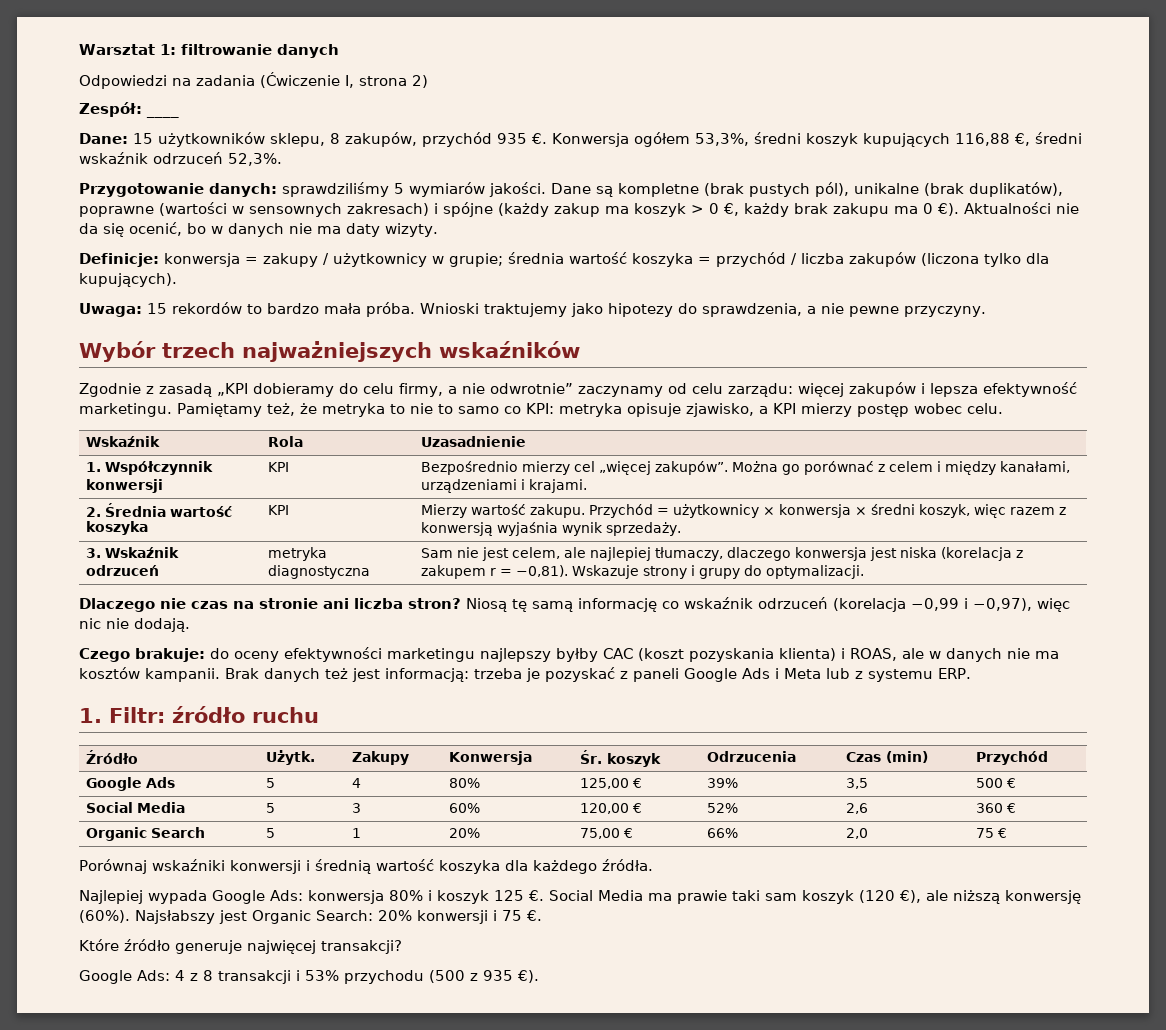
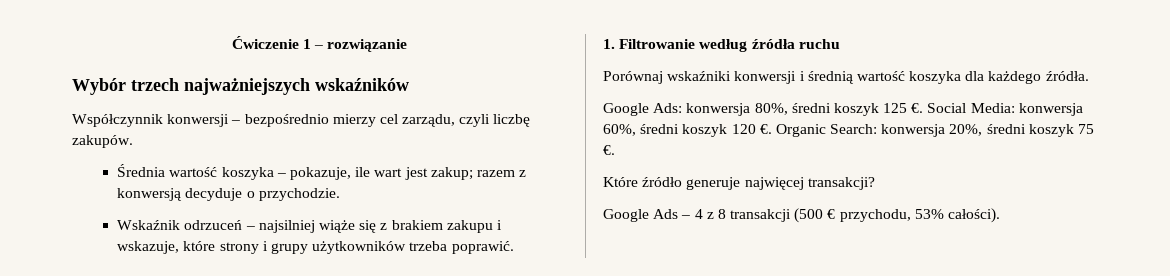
[79,44,339,58] [79,72,428,89] [79,102,179,118] [79,132,1082,147] [79,152,282,166] [79,182,1063,197] [79,202,1079,217] [79,222,438,237] [79,252,1049,267] [79,273,177,287] [79,302,986,317] [79,341,580,362] [79,382,1077,397] [79,403,1003,417] [86,436,161,447] [268,436,304,447] [421,436,527,447] [86,461,214,475] [86,479,164,493] [268,462,290,472] [421,461,1071,475] [421,479,588,493] [86,503,233,517] [86,521,149,535] [268,505,290,515] [421,504,1067,518] [421,522,682,536] [86,547,180,558] [86,565,160,576] [268,547,328,561] [268,565,371,579] [421,547,1024,561] [421,565,865,579] [79,597,1070,612] [79,618,190,632] [79,647,1059,662] [79,667,971,682] [79,706,319,723] [86,750,139,764] [266,750,316,765] [352,751,410,765] [449,751,533,765] [580,750,662,767] [707,751,797,762] [846,751,929,763] [976,751,1049,765] [86,777,176,791] [266,778,276,788] [352,778,362,788] [449,778,481,788] [580,778,643,789] [707,778,739,788] [846,778,869,789] [976,778,1017,788] [86,802,186,813] [266,803,276,813] [352,803,362,813] [449,803,481,813] [580,803,643,814] [707,803,739,813] [846,803,869,814] [976,803,1017,813] [86,827,206,841] [266,828,276,838] [352,828,362,838] [449,828,481,838] [580,828,634,839] [707,828,739,838] [846,828,869,839] [976,828,1008,838] Warsztat 1: filtrowanie danych // Odpowiedzi na zadania (Ćwiczenie I, strona 2) // Zespół: ____ // Dane: 15 użytkowników sklepu, 8 zakupów, przychód 935 €. Konwersja ogółem 53,3%, średni koszyk kupujących 116,88 €, średni wskaźnik odrzuceń 52,3%. // Przygotowanie danych: sprawdziliśmy 5 wymiarów jakości. Dane są kompletne (brak pustych pól), unikalne (brak duplikatów), poprawne (wartości w sensownych zakresach) i spójne (każdy zakup ma koszyk > 0 €, każdy brak zakupu ma 0 €). Aktualności nie da się ocenić, bo w danych nie ma daty wizyty. // Definicje: konwersja = zakupy / użytkownicy w grupie; średnia wartość koszyka = przychód / liczba zakupów (liczona tylko dla kupujących). // Uwaga: 15 rekordów to bardzo mała próba. Wnioski traktujemy jako hipotezy do sprawdzenia, a nie pewne przyczyny. // Wybór trzech najważniejszych wskaźników // Zgodnie z zasadą „KPI dobieramy do celu firmy, a nie odwrotnie” zaczynamy od celu zarządu: więcej zakupów i lepsza efektywność marketingu. Pamiętamy też, że metryka to nie to samo co KPI: metryka opisuje zjawisko, a KPI mierzy postęp wobec celu. // Wskaźnik | Rola | Uzasadnienie // 1. Współczynnik konwersji | KPI | Bezpośrednio mierzy cel „więcej zakupów”. Można go porównać z celem i między kanałami, urządzeniami i krajami. // 2. Średnia wartość koszyka | KPI | Mierzy wartość zakupu. Przychód = użytkownicy × konwersja × średni koszyk, więc razem z konwersją wyjaśnia wynik sprzedaży. // 3. Wskaźnik odrzuceń | metryka diagnostyczna | Sam nie jest celem, ale najlepiej tłumaczy, dlaczego konwersja jest niska (korelacja z zakupem r = −0,81). Wskazuje strony i grupy do optymalizacji. // Dlaczego nie czas na stronie ani liczba stron? Niosą tę samą informację co wskaźnik odrzuceń (korelacja −0,99 i −0,97), więc nic nie dodają. // Czego brakuje: do oceny efektywności marketingu najlepszy byłby CAC (koszt pozyskania klienta) i ROAS, ale w danych nie ma kosztów kampanii. Brak danych też jest informacją: trzeba je pozyskać z paneli Google Ads i Meta lub z systemu ERP. // 1. Filtr: źródło ruchu // Źródło | Użytk. | Zakupy | Konwersja | Śr. koszyk | Odrzucenia | Czas (min) | Przychód // Google Ads | 5 | 4 | 80% | 125,00 € | 39% | 3,5 | 500 € // Social Media | 5 | 3 | 60% | 120,00 € | 52% | 2,6 | 360 € // Organic Search | 5 | 1 | 20% | 75,00 € | 66% | 2,0 | 75 € -> [231,36,408,52] [72,78,409,95] [72,114,531,127] [72,135,133,148] [117,164,527,180] [117,188,340,201] [117,220,502,233] [117,241,514,254] [603,39,840,52] Ćwiczenie 1 – rozwiązanie // Wybór trzech najważniejszych wskaźników // Współczynnik konwersji – bezpośrednio mierzy cel zarządu, czyli liczbę zakupów. // Średnia wartość koszyka – pokazuje, ile wart jest zakup; razem z konwersją decyduje o przychodzie. // Wskaźnik odrzuceń – najsilniej wiąże się z brakiem zakupu i wskazuje, które strony i grupy użytkowników trzeba poprawić. // 1. Filtrowanie według źródła ruchu
[79,890,207,904] Najlepiej wypada -> (1089, 76) none
[389,890,432,901] 80% i -> [754,103,831,115] 80%, średni
[598,890,1081,904] [79,910,497,924] Media ma prawie taki sam koszyk (120 €), ale niższą konwersję (60%). Najsłabszy jest Organic Search: 20% konwersji i -> [970,103,1083,116] [603,124,1074,137] Media: konwersja 60%, średni koszyk 120 €. Organic Search: konwersja 20%, średni koszyk
[137,970,170,981] Ads: -> [653,209,691,219] Ads –
[296,970,539,984] i 53% przychodu (500 z 935 €). -> [794,208,1001,223] (500 € przychodu, 53% całości).

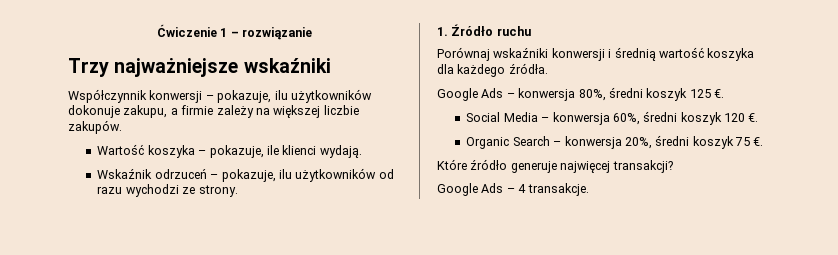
[72,78,409,95] Wybór trzech najważniejszych wskaźników -> [68,58,331,77] Trzy najważniejsze wskaźniki
[244,114,531,127] bezpośrednio mierzy cel zarządu, czyli liczbę -> [217,89,372,103] [68,105,359,118] pokazuje, ilu użytkowników dokonuje zakupu, a firmie zależy na większej liczbie
[117,164,218,177] Średnia wartość -> [97,144,145,155] Wartość
[374,167,527,180] [117,188,340,201] [117,220,502,233] [117,241,514,254] [603,39,795,52] wart jest zakup; razem z konwersją decyduje o przychodzie. // Wskaźnik odrzuceń – najsilniej wiąże się z brakiem zakupu i wskazuje, które strony i grupy użytkowników trzeba poprawić. // 1. Filtrowanie według źródła -> [282,145,362,158] [97,168,394,182] [97,184,238,197] [437,24,494,36] klienci wydają. // Wskaźnik odrzuceń – pokazuje, ilu użytkowników od razu wychodzi ze strony. // 1. Źródło
[653,103,683,113] Ads: -> [481,88,515,98] Ads –
[927,103,1015,113] Social Media: -> [466,112,550,122] // Social Media –
[775,124,878,137] Organic Search: -> [466,136,562,149] // Organic Search –
[706,208,1001,223] z 8 transakcji (500 € przychodu, 53% całości). -> [527,183,589,196] transakcje.

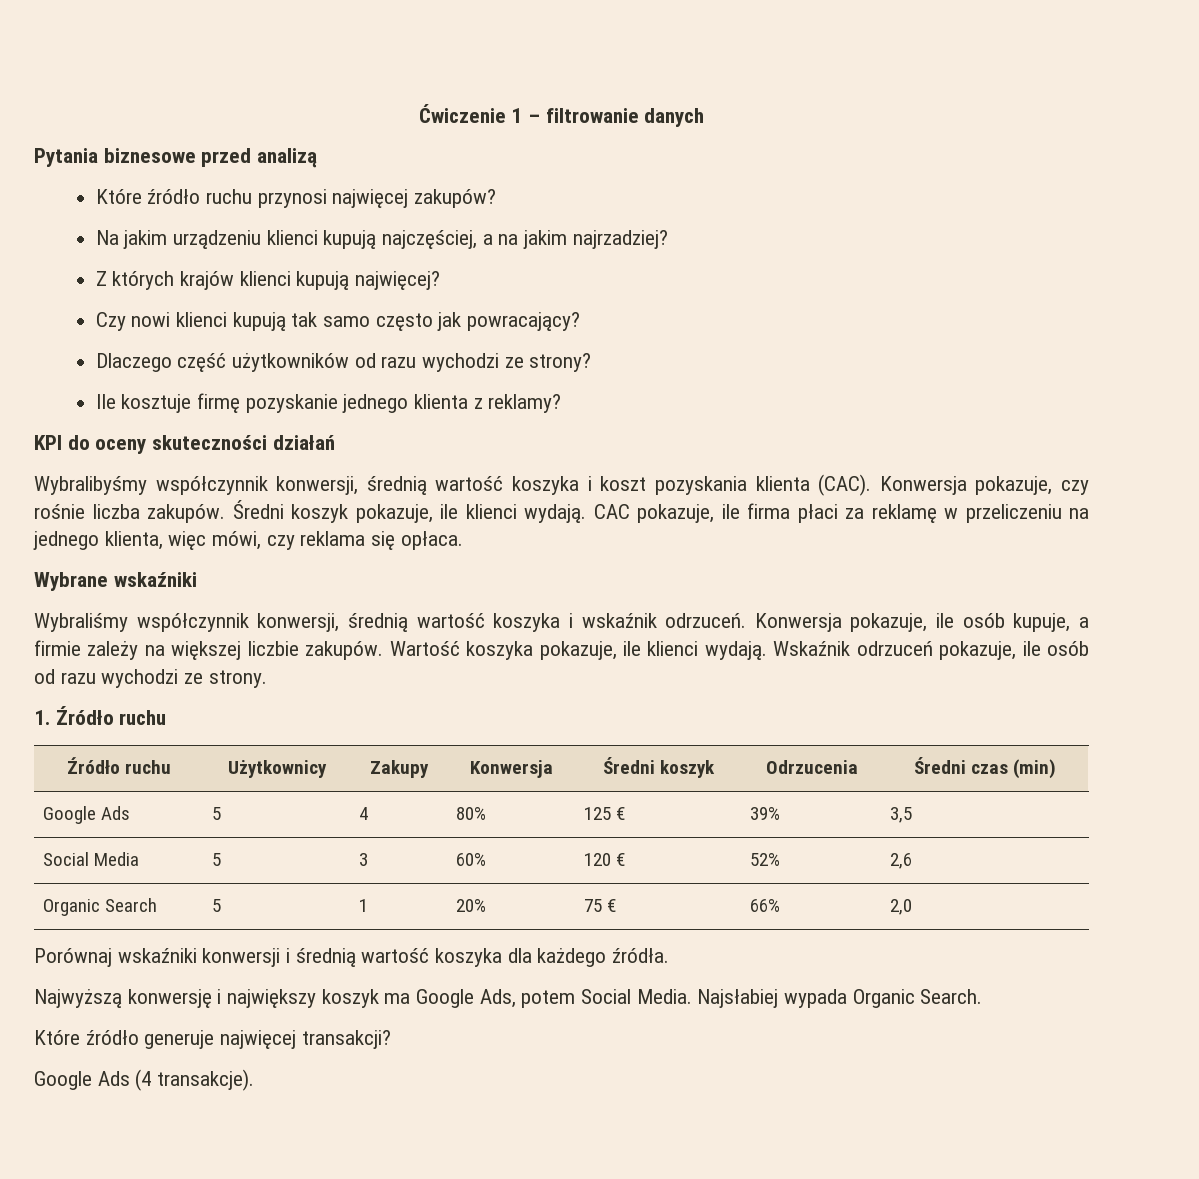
[242,27,313,40] [68,58,331,77] [68,89,372,103] [68,105,168,118] rozwiązanie // Trzy najważniejsze wskaźniki // Współczynnik konwersji – pokazuje, ilu użytkowników dokonuje zakupu, -> [545,108,705,127] [34,148,318,168] [95,189,497,208] [95,230,668,249] [95,271,441,290] [95,312,581,331] [95,353,592,372] [95,393,562,413] [34,435,335,454] [34,474,1090,496] [34,500,1089,523] [33,531,463,550] [34,572,197,591] [34,613,1071,632] filtrowanie danych // Pytania biznesowe przed analizą // Które źródło ruchu przynosi najwięcej zakupów? // Na jakim urządzeniu klienci kupują najczęściej, a na jakim najrzadziej? // Z których krajów klienci kupują najwięcej? // Czy nowi klienci kupują tak samo często jak powracający? // Dlaczego część użytkowników od razu wychodzi ze strony? // Ile kosztuje firmę pozyskanie jednego klienta z reklamy? // KPI do oceny skuteczności działań // Wybralibyśmy współczynnik konwersji, średnią wartość koszyka i koszt pozyskania klienta (CAC). Konwersja pokazuje, czy rośnie liczba zakupów. Średni koszyk pokazuje, ile klienci wydają. CAC pokazuje, ile firma płaci za reklamę w przeliczeniu na jednego klienta, więc mówi, czy reklama się opłaca. // Wybrane wskaźniki // Wybraliśmy współczynnik konwersji, średnią wartość koszyka i wskaźnik odrzuceń. Konwersja pokazuje, ile osób kupuje,
(122, 127) // -> (384, 650) none
[198,145,362,158] – pokazuje, ile klienci wydają. // -> [539,641,767,660] pokazuje, ile klienci wydają.
[210,168,377,182] – pokazuje, ilu użytkowników -> [939,641,1089,660] pokazuje, ile osób
(531, 31) none -> [66,757,172,774] [228,760,327,778] [370,760,430,778] [470,760,553,778] [602,757,716,778] [765,760,858,774] [913,757,1057,779] [42,806,130,824] [211,807,221,820] [358,807,368,820] [455,807,486,820] [583,807,625,820] [749,807,780,820] [889,807,912,823] [42,852,139,866] [211,853,221,866] [358,853,368,866] [455,853,486,866] [583,853,625,866] [749,853,780,866] [889,853,912,869] [42,898,157,916] [211,899,221,912] [358,899,368,912] [455,899,486,912] [583,899,616,912] [749,899,780,912] [889,899,912,915] // Źródło ruchu | Użytkownicy | Zakupy | Konwersja | Średni koszyk | Odrzucenia | Średni czas (min) // Google Ads | 5 | 4 | 80% | 125 € | 39% | 3,5 // Social Media | 5 | 3 | 60% | 120 € | 52% | 2,6 // Organic Search | 5 | 1 | 20% | 75 € | 66% | 2,0
[437,87,724,101] [466,111,759,125] [466,135,764,149] Google Ads – konwersja 80%, średni koszyk 125 €. // Social Media – konwersja 60%, średni koszyk 120 €. // Organic Search – konwersja 20%, średni koszyk 75 €. -> [34,989,983,1008] Najwyższą konwersję i największy koszyk ma Google Ads, potem Social Media. Najsłabiej wypada Organic Search.
[506,183,589,196] – 4 transakcje. -> [135,1069,255,1091] (4 transakcje).

